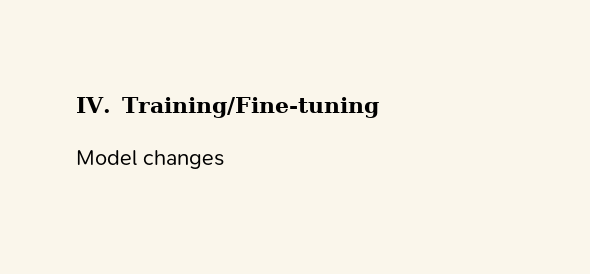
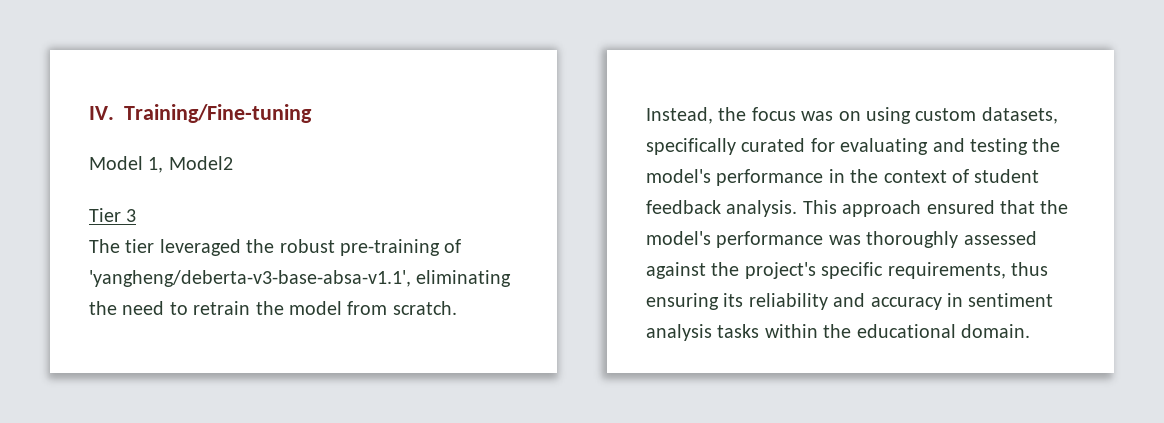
[143,150,224,169] changes -> [148,156,233,173] [89,208,137,222] [89,239,462,256] [89,270,512,287] [89,301,457,315] [646,107,1058,124] [646,138,1061,155] [646,169,1040,186] [646,200,1069,217] [646,231,1037,248] [646,262,1048,279] [646,293,1054,310] [646,324,1030,341] 1, Model2 // Tier 3 // The tier leveraged the robust pre-training of 'yangheng/deberta-v3-base-absa-v1.1', eliminating the need to retrain the model from scratch. Instead, the focus was on using custom datasets, specifically curated for evaluating and testing the model's performance in the context of student feedback analysis. This approach ensured that the model's performance was thoroughly assessed against the project's specific requirements, thus ensuring its reliability and accuracy in sentiment analysis tasks within the educational domain.

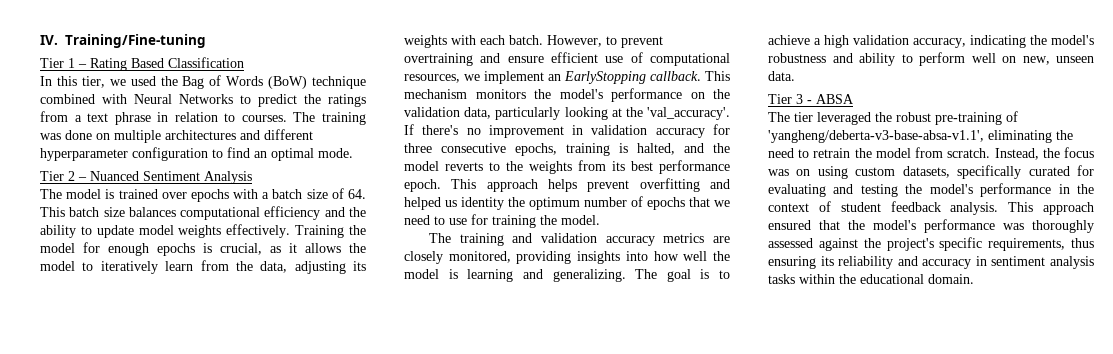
[89,156,233,173] Model 1, Model2 -> [40,57,244,71] [40,75,366,89] [40,94,366,107] [40,111,366,125] [40,129,313,143] [40,147,353,161] [40,171,252,184] [40,188,367,202] [40,206,366,220] [40,224,366,238] [40,242,366,256] [40,260,366,274] [404,35,663,48] [404,52,730,66] [404,71,730,84] [404,88,730,102] [404,107,730,120] [404,124,730,138] [404,143,730,156] [404,160,730,174] [404,178,730,192] [404,196,730,210] [404,214,600,228] [428,233,730,246] [404,251,730,264] [404,269,730,282] [768,35,1094,48] [768,52,1094,66] [768,71,795,81] Tier 1 – Rating Based Classification // In this tier, we used the Bag of Words (BoW) technique combined with Neural Networks to predict the ratings from a text phrase in relation to courses. The training was done on multiple architectures and different hyperparameter configuration to find an optimal mode. // Tier 2 – Nuanced Sentiment Analysis // The model is trained over epochs with a batch size of 64. This batch size balances computational efficiency and the ability to update model weights effectively. Training the model for enough epochs is crucial, as it allows the model to iteratively learn from the data, adjusting its weights with each batch. However, to prevent overtraining and ensure efficient use of computational resources, we implement an EarlyStopping callback. This mechanism monitors the model's performance on the validation data, particularly looking at the 'val_accuracy'. If there's no improvement in validation accuracy for three consecutive epochs, training is halted, and the model reverts to the weights from its best performance epoch. This approach helps prevent overfitting and helped us identity the optimum number of epochs that we need to use for training the model. // The training and validation accuracy metrics are closely monitored, providing insights into how well the model is learning and generalizing. The goal is to achieve a high validation accuracy, indicating the model's robustness and ability to perform well on new, unseen data.
(137, 215) none -> [807,94,854,104] - ABSA

